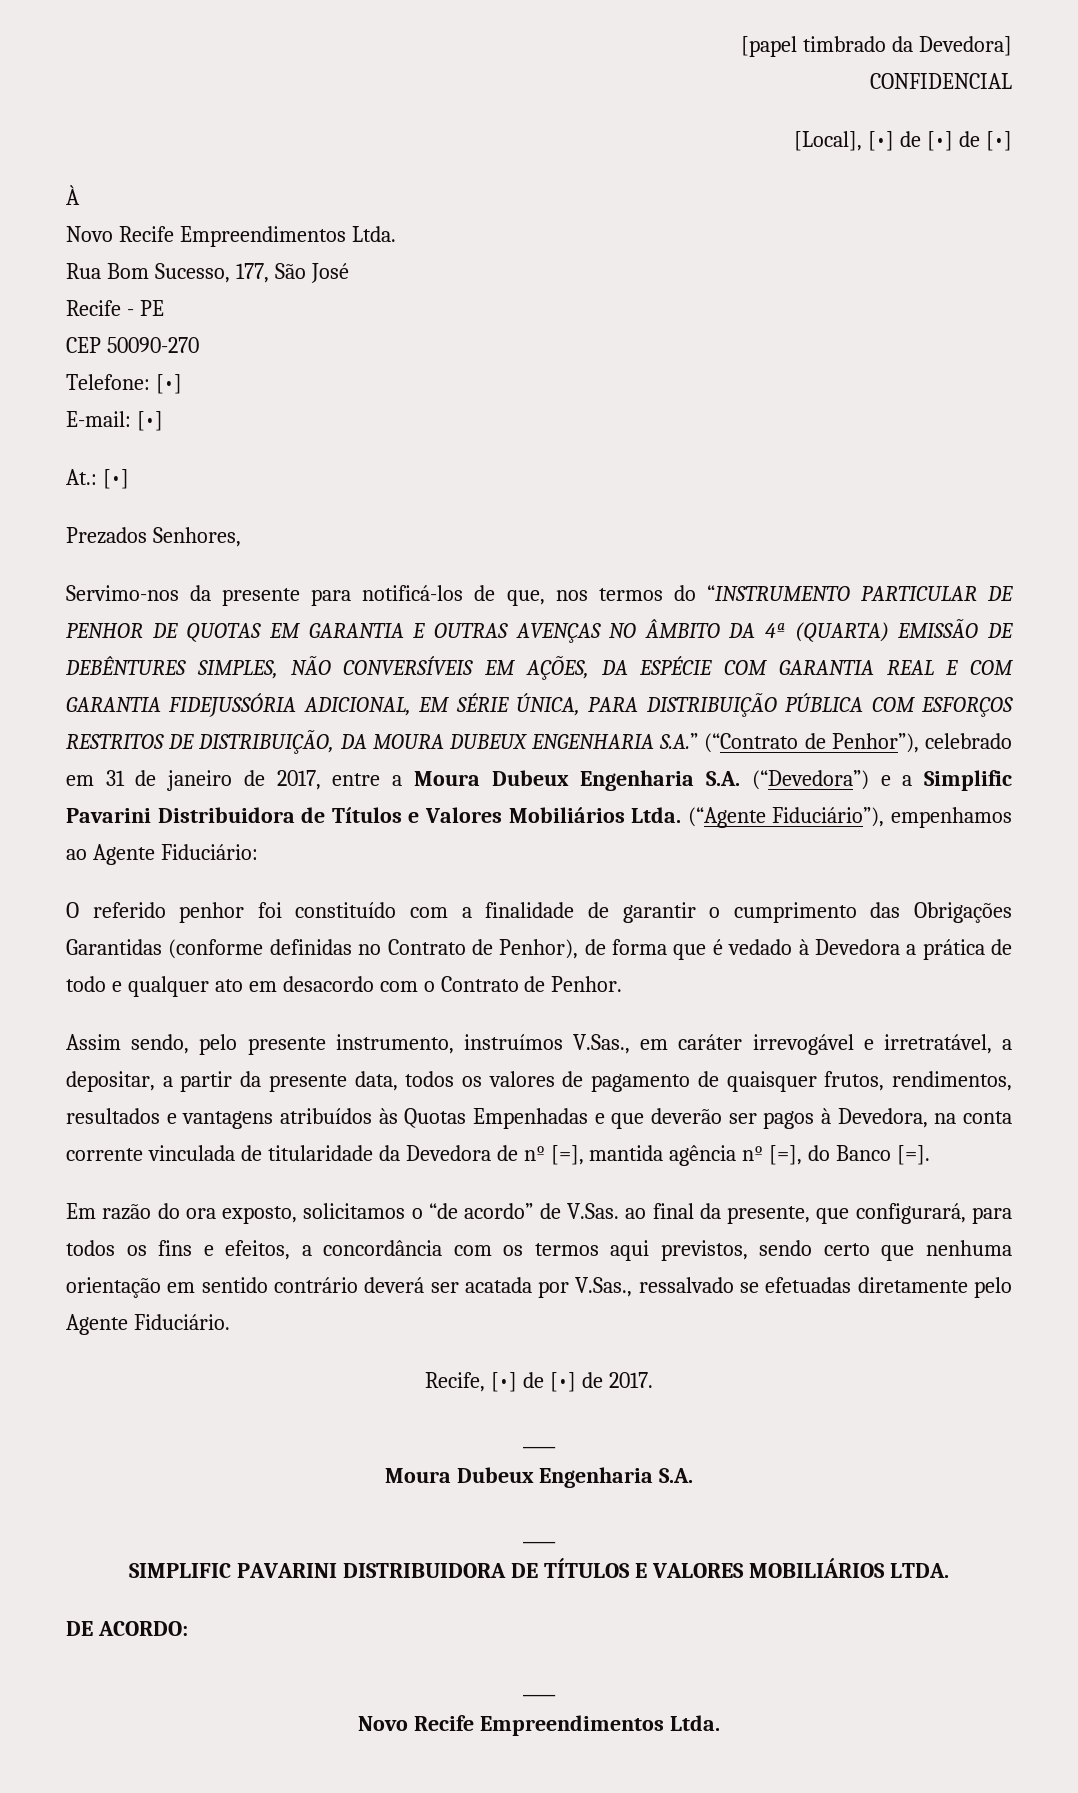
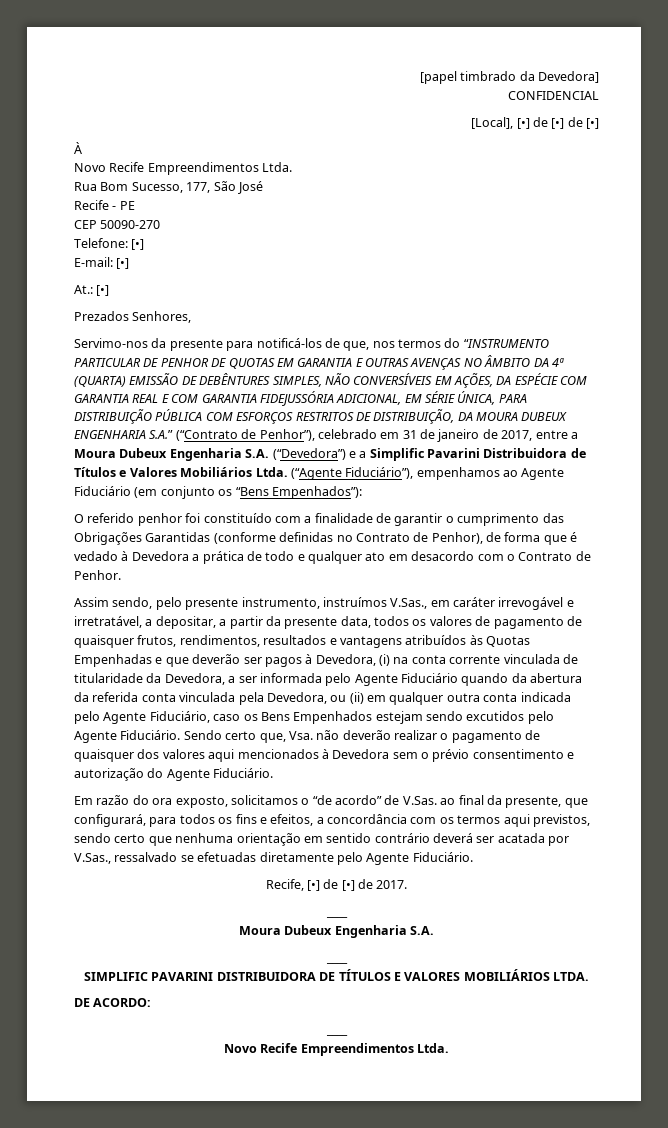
[160,844,258,860] Fiduciário: -> [74,486,362,499] Fiduciário (em conjunto os “Bens Empenhados”):
(928, 1118) none -> [379,654,390,666] (i)
[405,1145,931,1166] Devedora de nº [=], mantida agência nº [=], do Banco [=]. -> [164,673,583,686] [74,692,571,705] [74,711,554,724] [74,730,541,743] [74,749,575,762] [74,768,274,781] Devedora, a ser informada pelo Agente Fiduciário quando da abertura da referida conta vinculada pela Devedora, ou (ii) em qualquer outra conta indicada pelo Agente Fiduciário, caso os Bens Empenhados estejam sendo excutidos pelo Agente Fiduciário. Sendo certo que, Vsa. não deverão realizar o pagamento de quaisquer dos valores aqui mencionados à Devedora sem o prévio consentimento e autorização do Agente Fiduciário.

